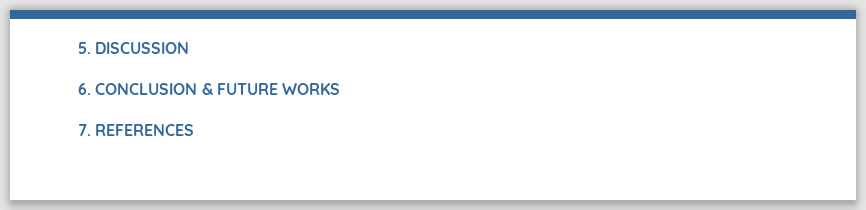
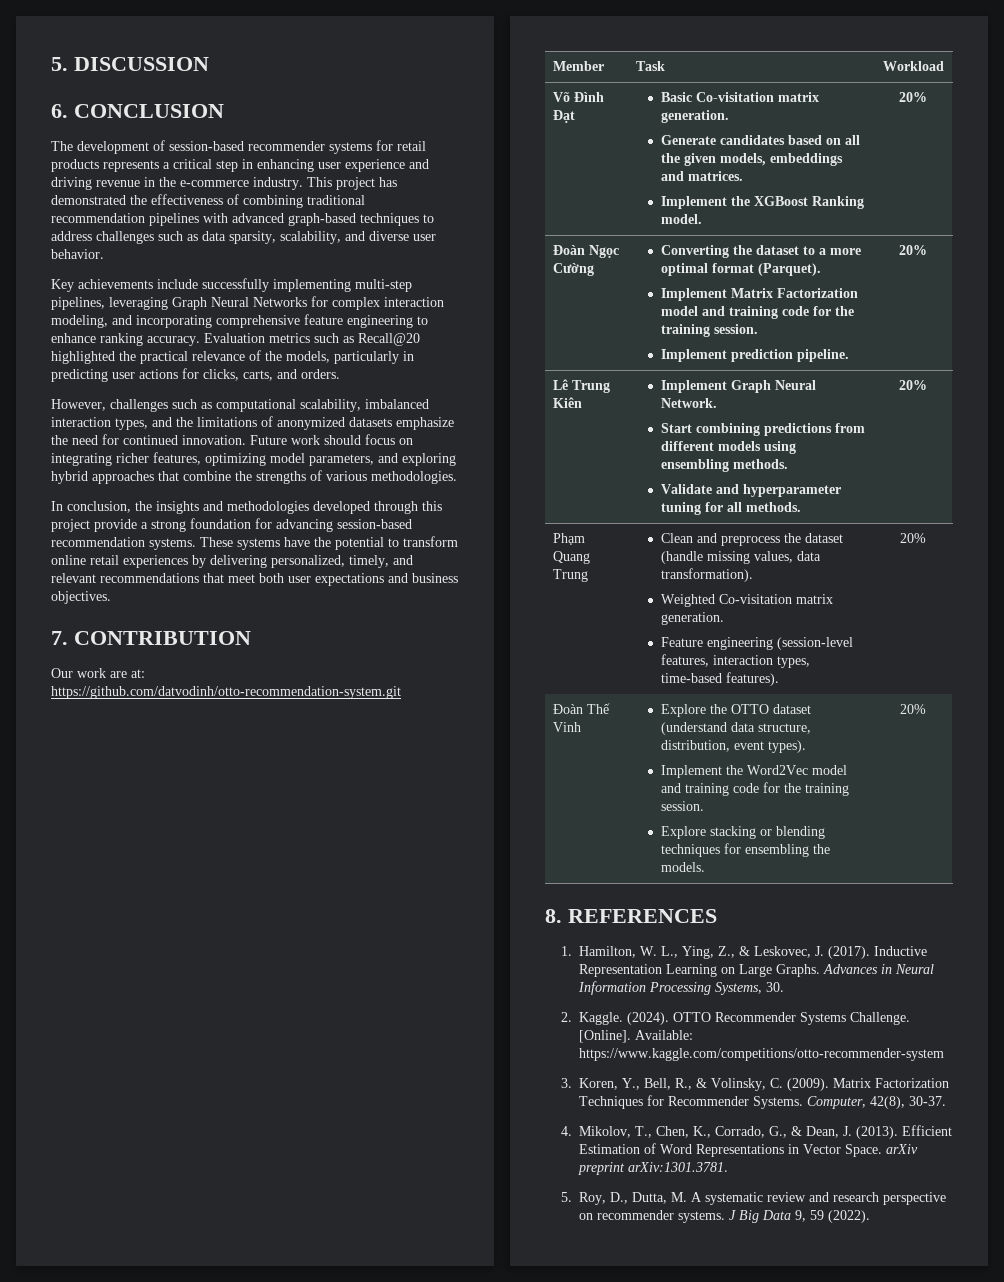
[201,83,341,95] [78,124,195,136] & FUTURE WORKS // 7. REFERENCES -> [51,140,426,154] [51,159,429,172] [51,177,397,190] [51,194,365,208] [51,213,434,226] [51,231,436,244] [51,249,104,259] [51,278,412,292] [51,296,444,310] [51,314,428,328] [51,333,420,346] [51,350,414,364] [51,368,340,382] [51,399,429,412] [51,416,454,430] [51,434,413,445] [51,452,456,466] [51,470,457,484] [51,501,442,514] [51,518,412,532] [51,536,458,550] [51,555,413,568] [51,573,458,586] [51,591,111,604] [51,631,251,645] [51,668,145,678] [51,686,401,699] [553,61,605,71] [636,61,666,71] [882,61,944,71] [553,92,605,102] [553,110,576,123] [660,92,819,102] [660,110,729,123] [660,135,860,145] [660,153,843,166] [660,171,743,181] [660,196,864,209] [660,214,702,224] [899,92,927,102] [553,245,620,258] [553,263,595,276] [660,245,861,258] [660,263,821,276] [660,288,858,301] [660,306,854,319] [660,324,758,337] [660,349,849,362] [899,245,927,255] [553,379,611,393] [553,397,583,408] [660,380,816,393] [660,398,717,408] [660,423,865,436] [660,441,796,454] [660,459,788,472] [660,484,841,497] [660,502,801,515] [899,380,927,390] [553,533,586,545] [553,551,591,564] [553,569,589,582] [660,533,843,546] [660,551,821,564] [660,568,753,582] [660,594,833,607] [660,612,724,625] [660,637,853,650] [660,654,810,668] [660,672,779,686] [900,533,926,543] [553,703,611,714] [553,722,582,732] [660,704,811,717] [660,722,811,735] [660,740,806,753] [660,765,847,778] [660,782,849,796] [660,801,704,811] [660,826,825,839] [660,843,830,857] [660,862,705,872] [900,704,926,714] [545,909,717,923] [560,946,927,959] [578,964,934,977] [577,981,784,995] [560,1012,910,1025] [578,1030,693,1043] [578,1048,944,1061] [560,1078,949,1091] [578,1095,946,1109] [560,1125,952,1139] [578,1143,918,1157] [577,1162,728,1175] [560,1192,946,1205] [578,1210,870,1223] // The development of session-based recommender systems for retail products represents a critical step in enhancing user experience and driving revenue in the e-commerce industry. This project has demonstrated the effectiveness of combining traditional recommendation pipelines with advanced graph-based techniques to address challenges such as data sparsity, scalability, and diverse user behavior. // Key achievements include successfully implementing multi-step pipelines, leveraging Graph Neural Networks for complex interaction modeling, and incorporating comprehensive feature engineering to enhance ranking accuracy. Evaluation metrics such as Recall@20 highlighted the practical relevance of the models, particularly in predicting user actions for clicks, carts, and orders. // However, challenges such as computational scalability, imbalanced interaction types, and the limitations of anonymized datasets emphasize the need for continued innovation. Future work should focus on integrating richer features, optimizing model parameters, and exploring hybrid approaches that combine the strengths of various methodologies. // In conclusion, the insights and methodologies developed through this project provide a strong foundation for advancing session-based recommendation systems. These systems have the potential to transform online retail experiences by delivering personalized, timely, and relevant recommendations that meet both user expectations and business objectives. // 7. CONTRIBUTION // Our work are at: https://github.com/datvodinh/otto-recommendation-system.git // Member | Task | Workload // Võ Đình Đạt | Basic Co-visitation matrix generation. // Generate candidates based on all the given models, embeddings and matrices. // Implement the XGBoost Ranking model. | 20% // Đoàn Ngọc Cường | Converting the dataset to a more optimal format (Parquet). // Implement Matrix Factorization model and training code for the training session. // Implement prediction pipeline. | 20% // Lê Trung Kiên | Implement Graph Neural Network. // Start combining predictions from different models using ensembling methods. // Validate and hyperparameter tuning for all methods. | 20% // Phạm Quang Trung | Clean and preprocess the dataset (handle missing values, data transformation). // Weighted Co-visitation matrix generation. // Feature engineering (session-level features, interaction types, time-based features). | 20% // Đoàn Thế Vinh | Explore the OTTO dataset (understand data structure, distribution, event types). // Implement the Word2Vec model and training code for the training session. // Explore stacking or blending techniques for ensembling the models. | 20% // 8. REFERENCES // 1. Hamilton, W. L., Ying, Z., & Leskovec, J. (2017). Inductive Representation Learning on Large Graphs. Advances in Neural Information Processing Systems, 30. // 2. Kaggle. (2024). OTTO Recommender Systems Challenge. [Online]. Available: https://www.kaggle.com/competitions/otto-recommender-system // 3. Koren, Y., Bell, R., & Volinsky, C. (2009). Matrix Factorization Techniques for Recommender Systems. Computer, 42(8), 30-37. // 4. Mikolov, T., Chen, K., Corrado, G., & Dean, J. (2013). Efficient Estimation of Word Representations in Vector Space. arXiv preprint arXiv:1301.3781. // 5. Roy, D., Dutta, M. A systematic review and research perspective on recommender systems. J Big Data 9, 59 (2022).

